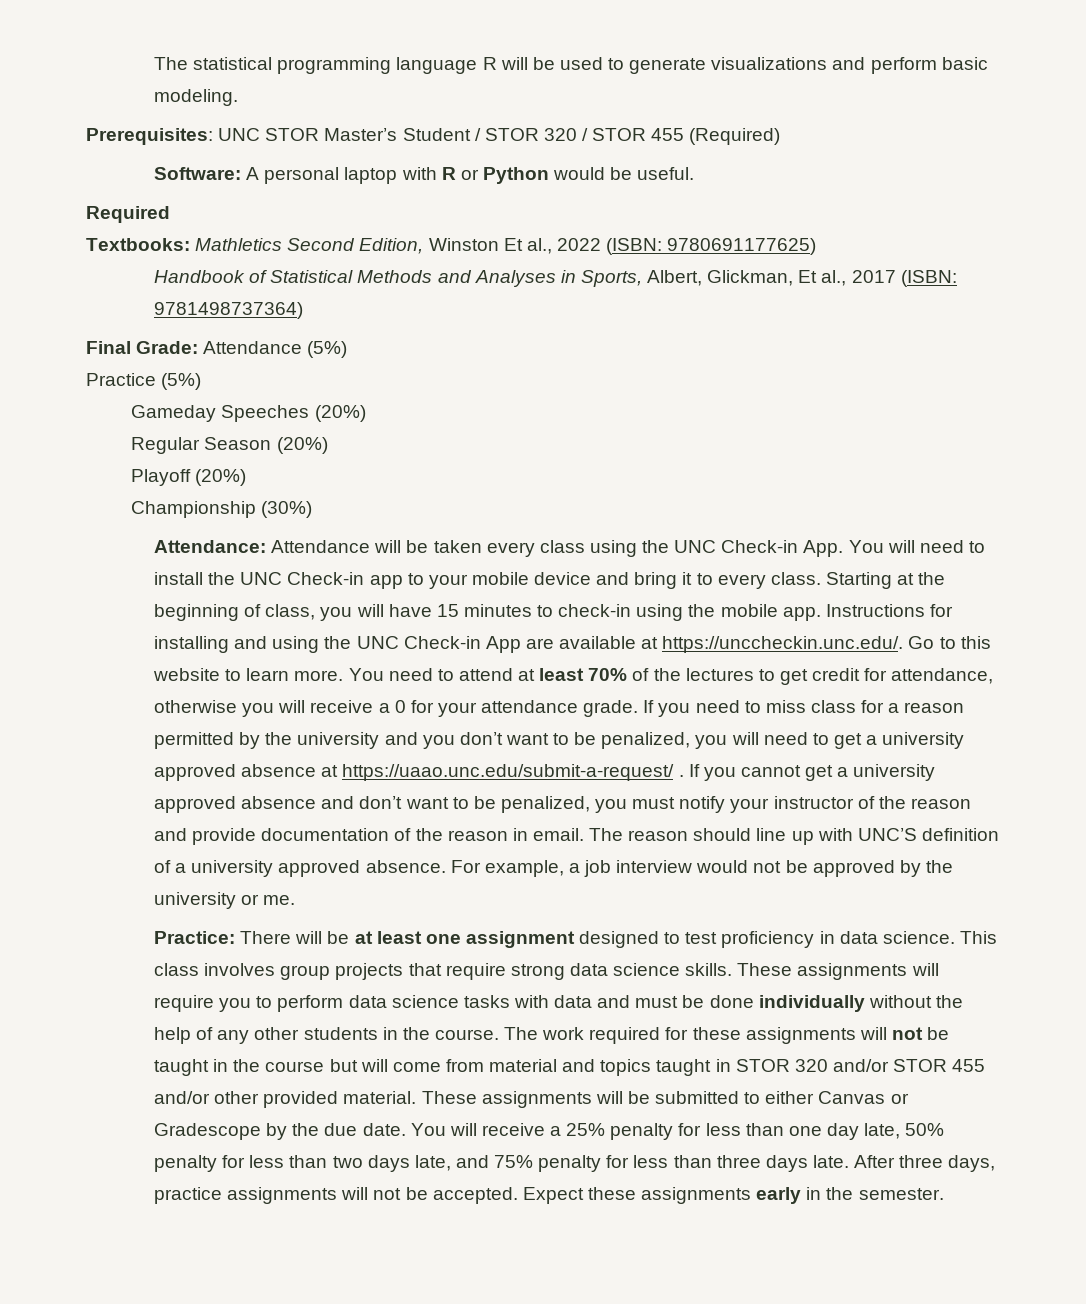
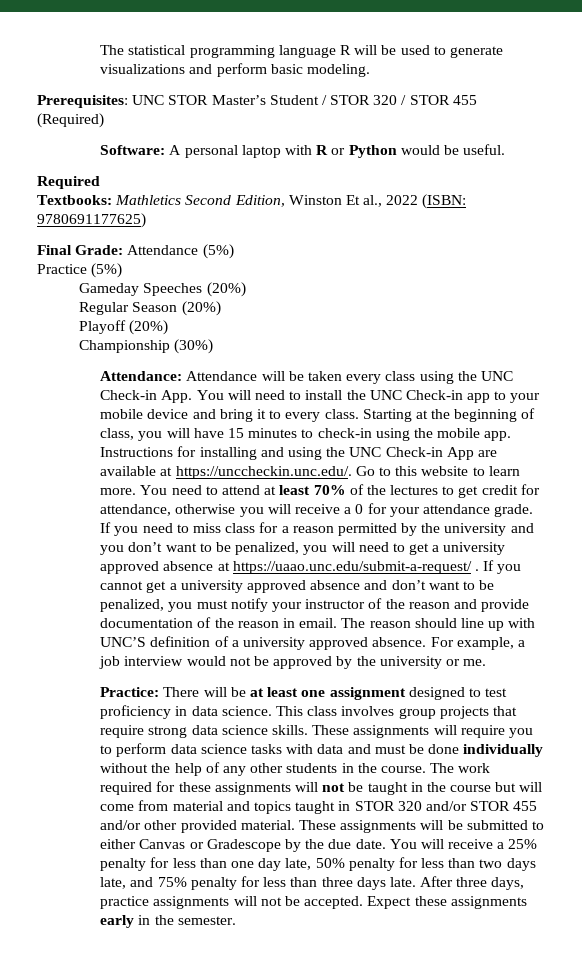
[154,270,957,287] [154,302,304,319] // Handbook of Statistical Methods and Analyses in Sports, Albert, Glickman, Et al., 2017 (ISBN: 9781498737364) -> (146, 220) none

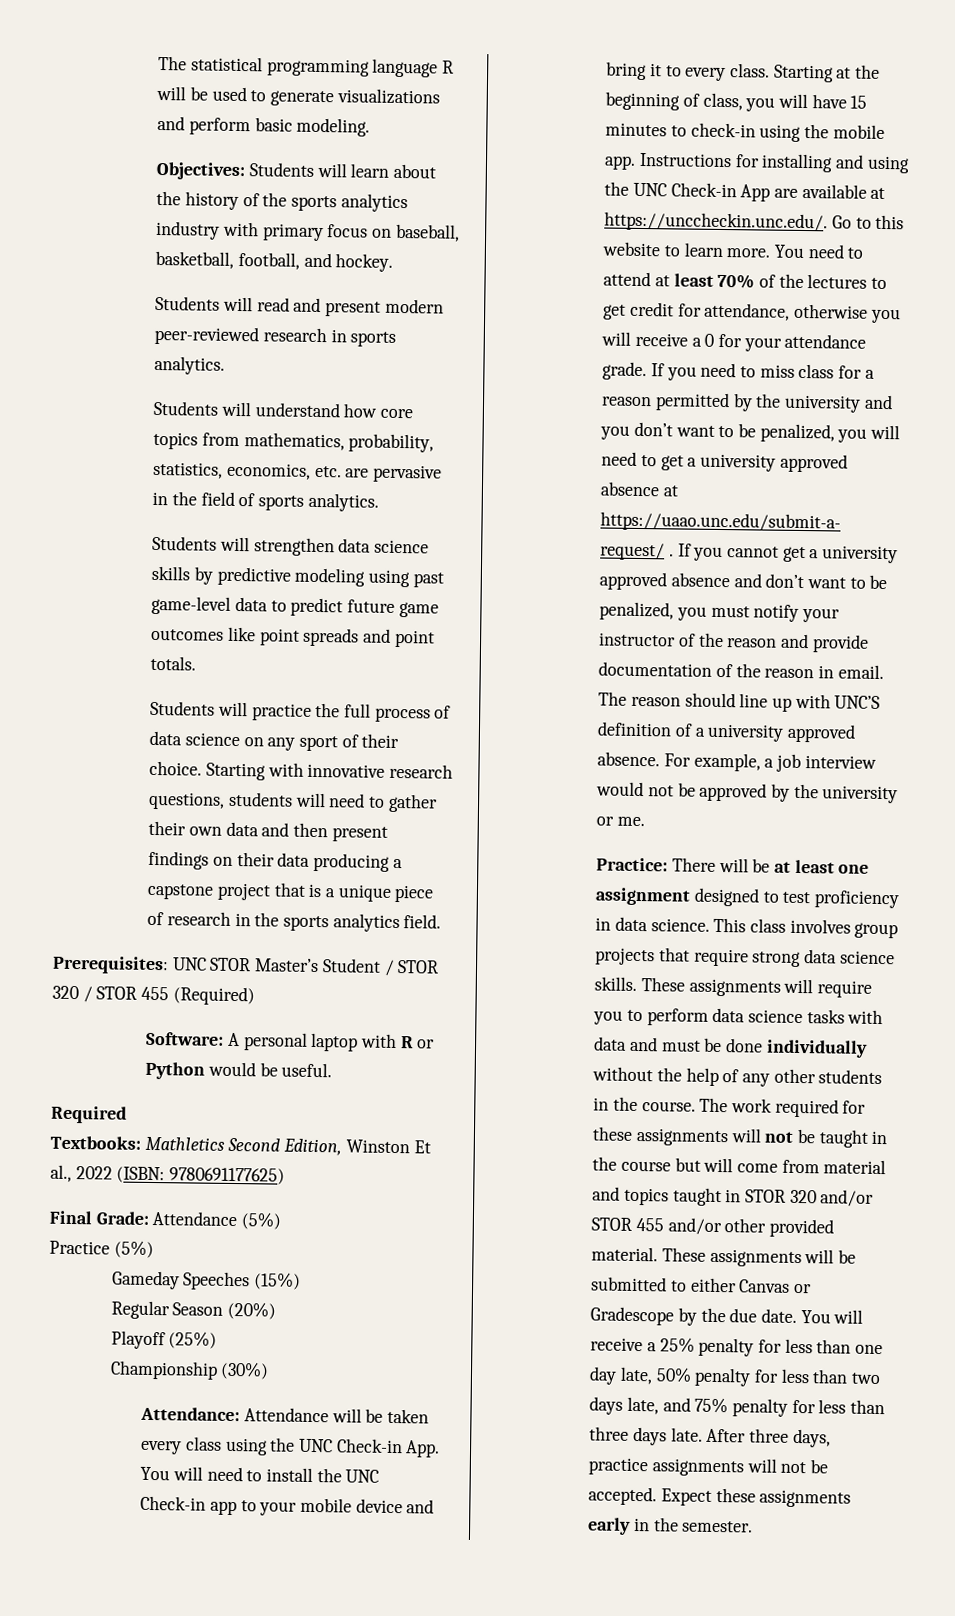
(370, 70) none -> [156,161,436,181] [156,190,408,213] [156,220,460,242] [155,250,394,272] [155,295,444,317] [154,325,397,347] [154,355,226,375] [153,400,413,419] [153,431,435,453] [153,461,442,483] [152,491,379,512] [152,535,429,557] [151,565,444,588] [151,595,439,618] [151,626,435,648] [150,655,197,671] [150,700,452,723] [149,730,400,752] [149,760,453,781] [148,791,438,813] [148,820,388,842] [148,850,403,872] [147,882,435,903] [147,911,442,933] // Objectives: Students will learn about the history of the sports analytics industry with primary focus on baseball, basketball, football, and hockey. // Students will read and present modern peer-reviewed research in sports analytics. // Students will understand how core topics from mathematics, probability, statistics, economics, etc. are pervasive in the field of sports analytics. // Students will strengthen data science skills by predictive modeling using past game-level data to predict future game outcomes like point spreads and point totals. // Students will practice the full process of data science on any sport of their choice. Starting with innovative research questions, students will need to gather their own data and then present findings on their data producing a capstone project that is a unique piece of research in the sports analytics field.
[206,282,246,297] (20%) -> [254,1272,302,1290] (15%)
[129,320,169,335] (20%) -> [168,1331,218,1349] (25%)

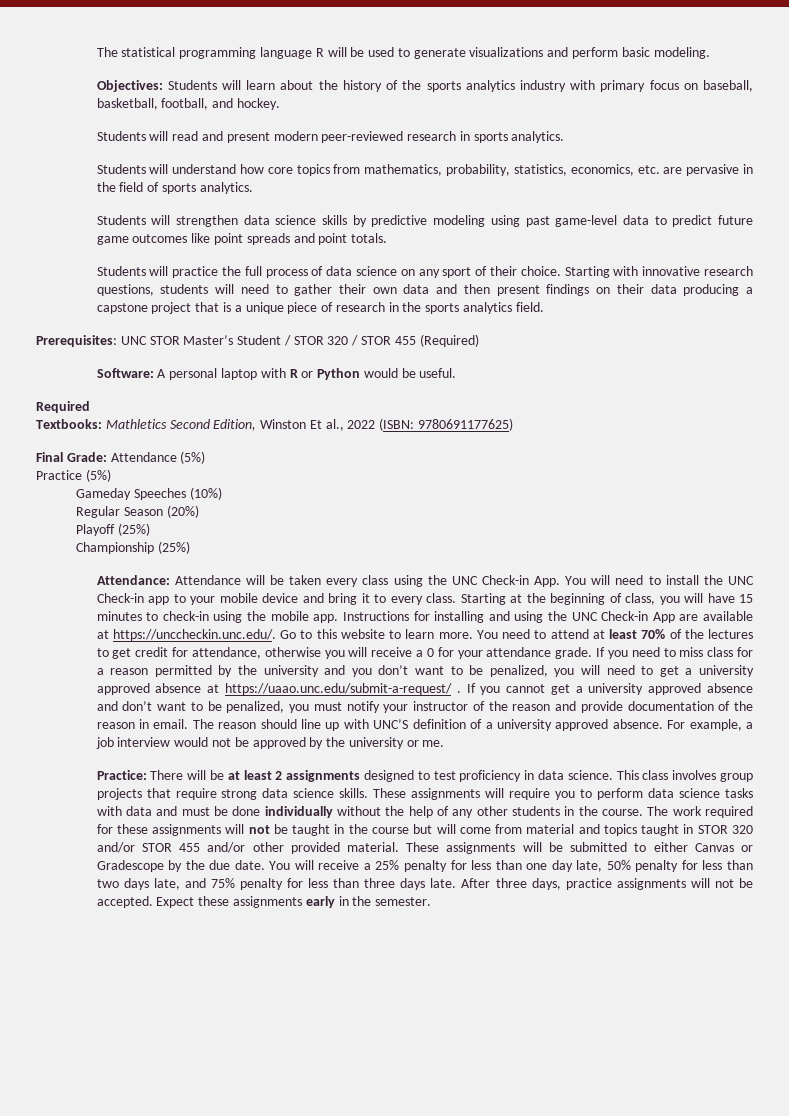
[254,1272,302,1290] (15%) -> [189,487,222,500] (10%)
[220,1361,270,1380] (30%) -> [158,541,191,554] (25%)
[838,864,870,874] [595,887,692,906] one assignment -> [275,770,361,782] 2 assignments

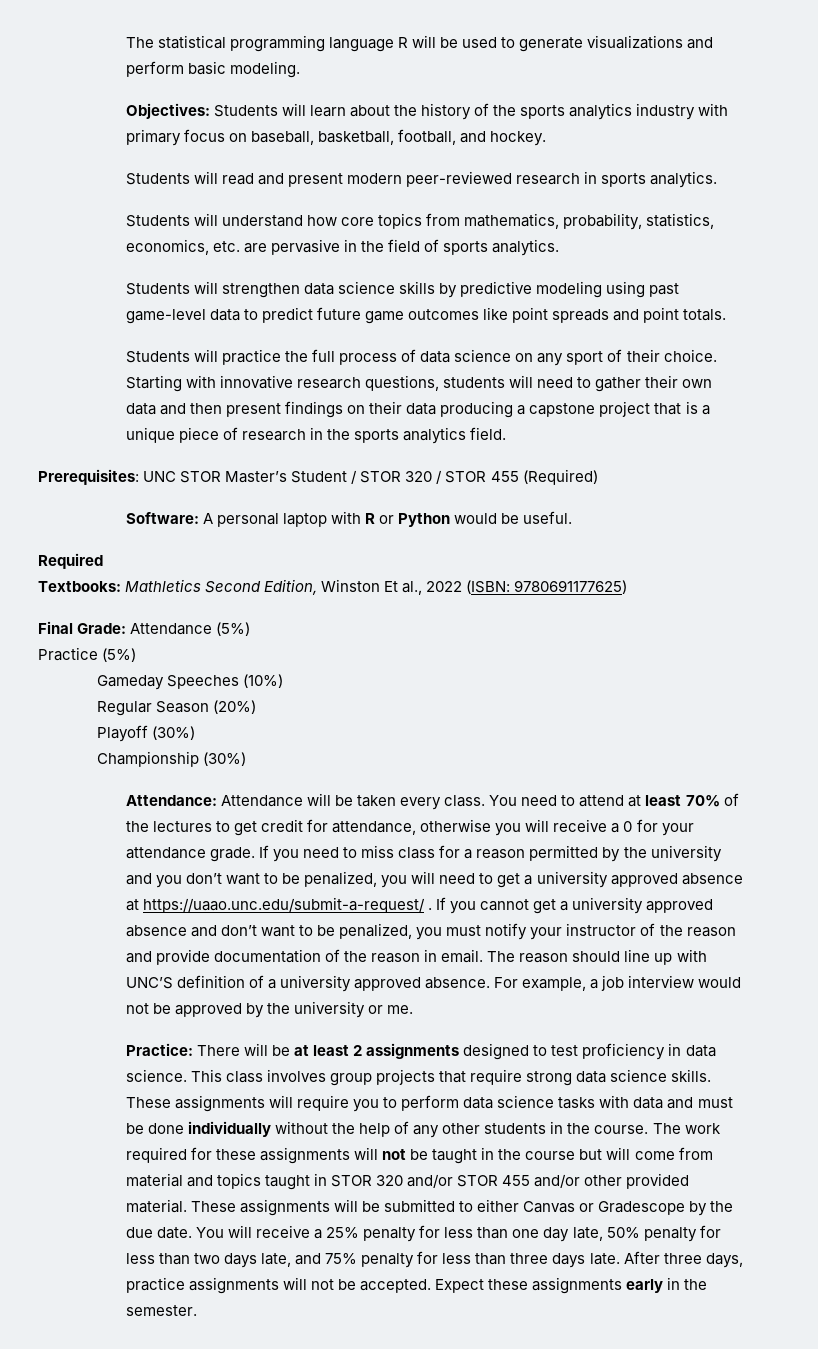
[118,523,151,536] (25%) -> [151,726,195,740] (30%)
[158,541,191,554] (25%) -> [202,752,246,766] (30%)
[362,575,755,587] [96,593,754,605] [96,611,753,623] [96,629,473,641] class using the UNC Check-in App. You will need to install the UNC Check-in app to your mobile device and bring it to every class. Starting at the beginning of class, you will have 15 minutes to check-in using the mobile app. Instructions for installing and using the UNC Check-in App are available at https://unccheckin.unc.edu/. Go to this website to learn more. -> [444,795,486,807] class.

